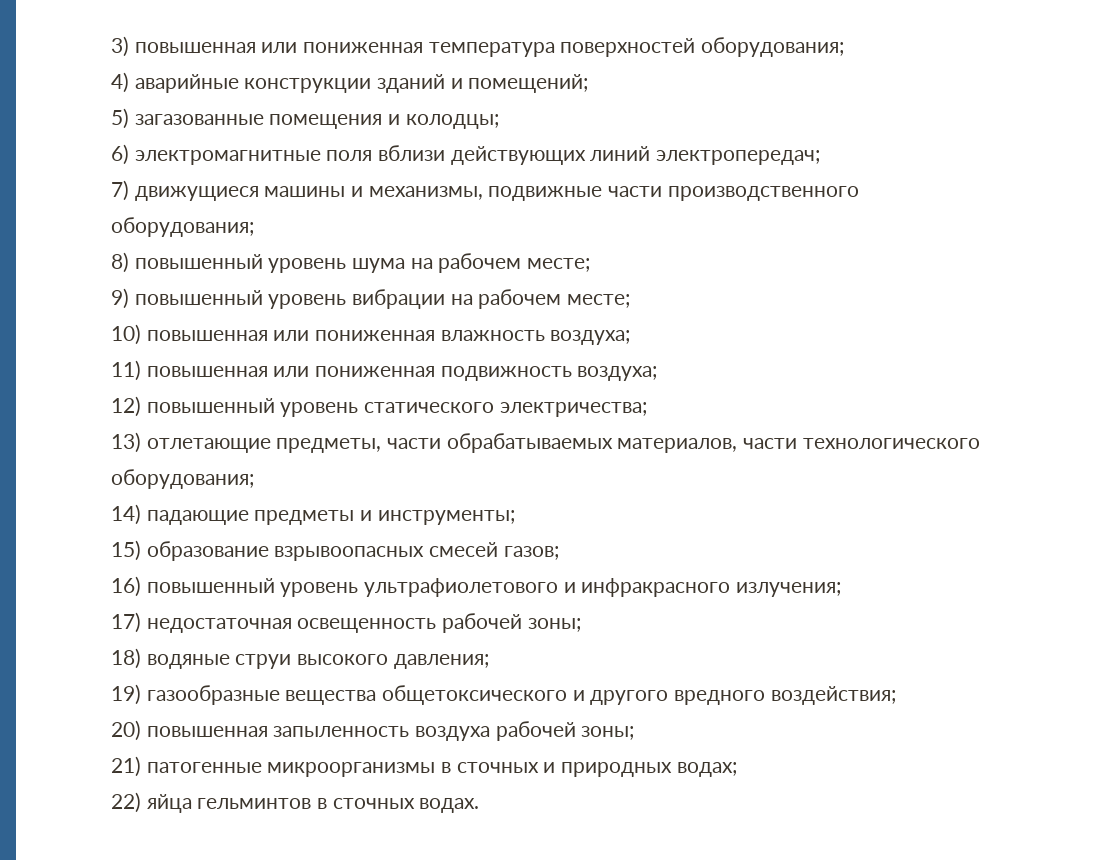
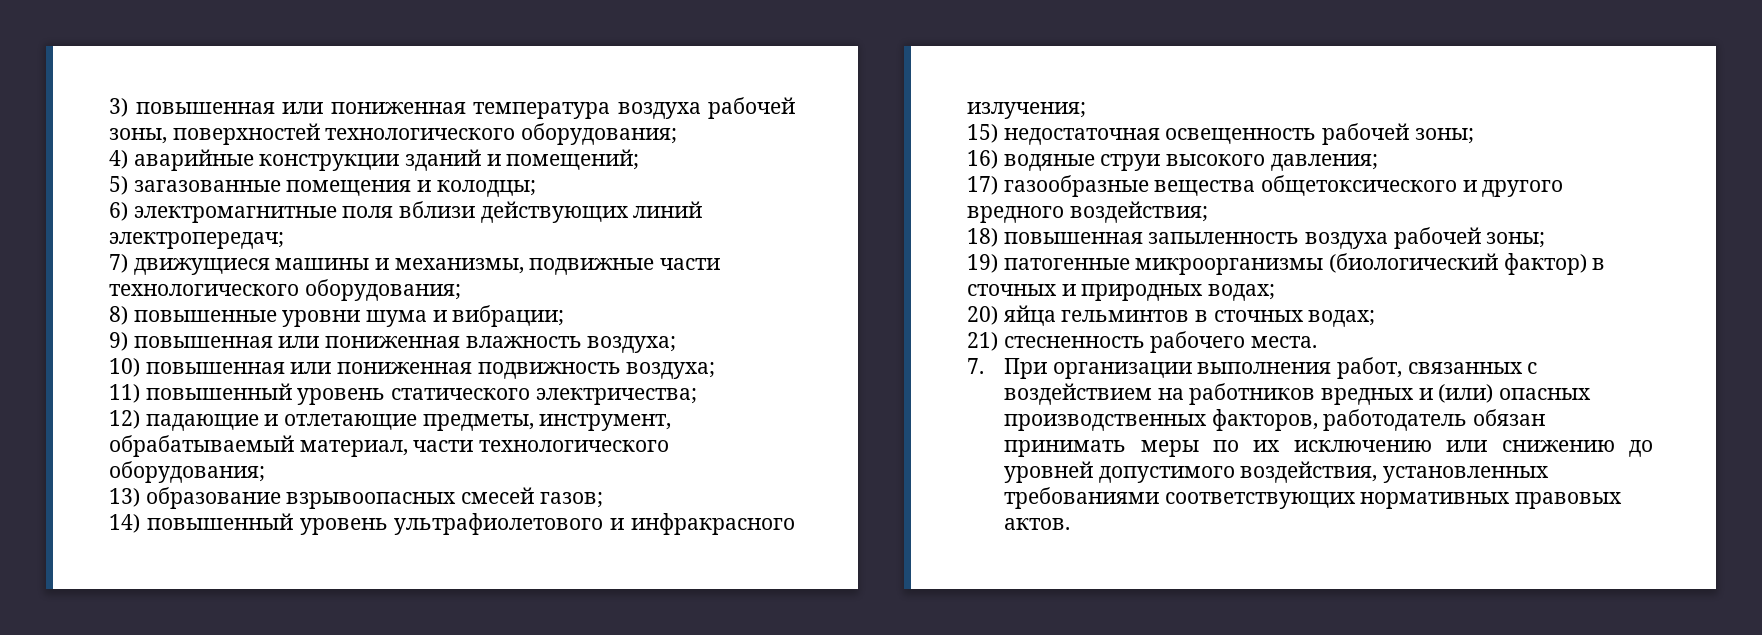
[560,38,696,57] поверхностей -> [617,97,795,119] [109,123,516,145] воздуха рабочей зоны, поверхностей технологического
[667,186,859,201] производственного -> [109,284,299,296] технологического
[134,253,591,273] [111,288,631,309] [111,324,141,345] повышенный уровень шума на рабочем месте; // 9) повышенный уровень вибрации на рабочем месте; // 10) -> [133,305,565,327] [109,332,128,351] повышенные уровни шума и вибрации; // 9)
[111,360,141,381] 11) -> [109,358,140,377] 10)
[111,396,141,417] 12) -> [109,384,140,403] 11)
[111,432,980,453] [111,469,254,489] [111,504,515,525] [111,540,141,561] 13) отлетающие предметы, части обрабатываемых материалов, части технологического оборудования; // 14) падающие предметы и инструменты; // 15) -> [109,410,672,431] [109,435,670,457] [109,461,265,483] [109,488,140,507] 12) падающие и отлетающие предметы, инструмент, обрабатываемый материал, части технологического оборудования; // 13)
[111,576,141,597] 16) -> [109,514,140,533] 14)
[111,612,141,633] 17) -> [967,124,998,143] 15)
[111,648,141,669] 18) -> [967,150,998,169] 16)
[111,684,141,705] 19) -> [967,176,998,195] 17)
[111,720,141,741] 20) -> [967,228,998,247] 18)
[111,756,141,777] 21) -> [967,254,998,273] 19)
(436, 769) none -> [1329,253,1587,275] (биологический фактор)
[111,792,141,813] 22) -> [967,306,998,325] 20)
[419,798,480,813] водах. -> [1308,310,1376,327] [967,331,1318,353] [967,357,1538,379] [1004,383,1592,405] [1004,409,1546,431] [1004,440,1653,457] [1004,461,1550,483] [1004,487,1623,509] [1004,518,1071,530] водах; // 21) стесненность рабочего места. // 7. При организации выполнения работ, связанных с воздействием на работников вредных и (или) опасных производственных факторов, работодатель обязан принимать меры по их исключению или снижению до уровней допустимого воздействия, установленных требованиями соответствующих нормативных правовых актов.

